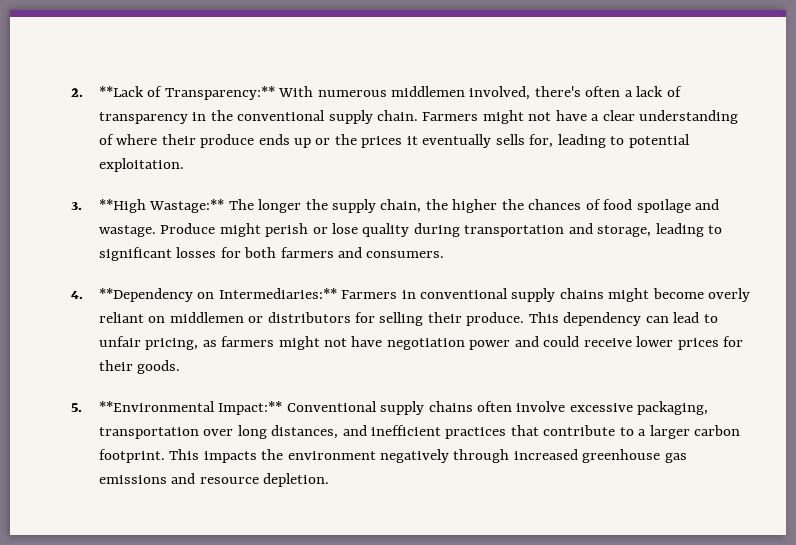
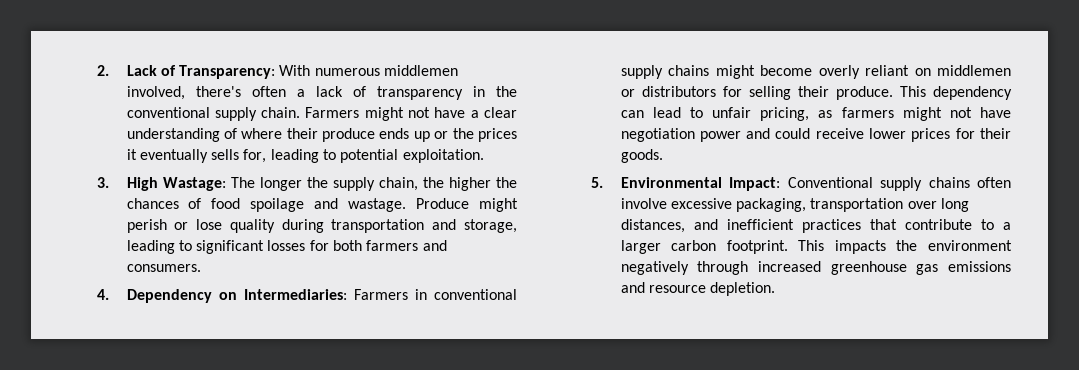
[98,86,275,100] **Lack of Transparency:** -> [126,65,276,79] Lack of Transparency:
[98,199,225,213] **High Wastage:** -> [126,177,226,191] High Wastage:
[98,288,337,302] **Dependency on Intermediaries:** -> [126,289,347,303] Dependency on Intermediaries:
[98,401,283,415] **Environmental Impact:** -> [620,177,781,191] Environmental Impact:

